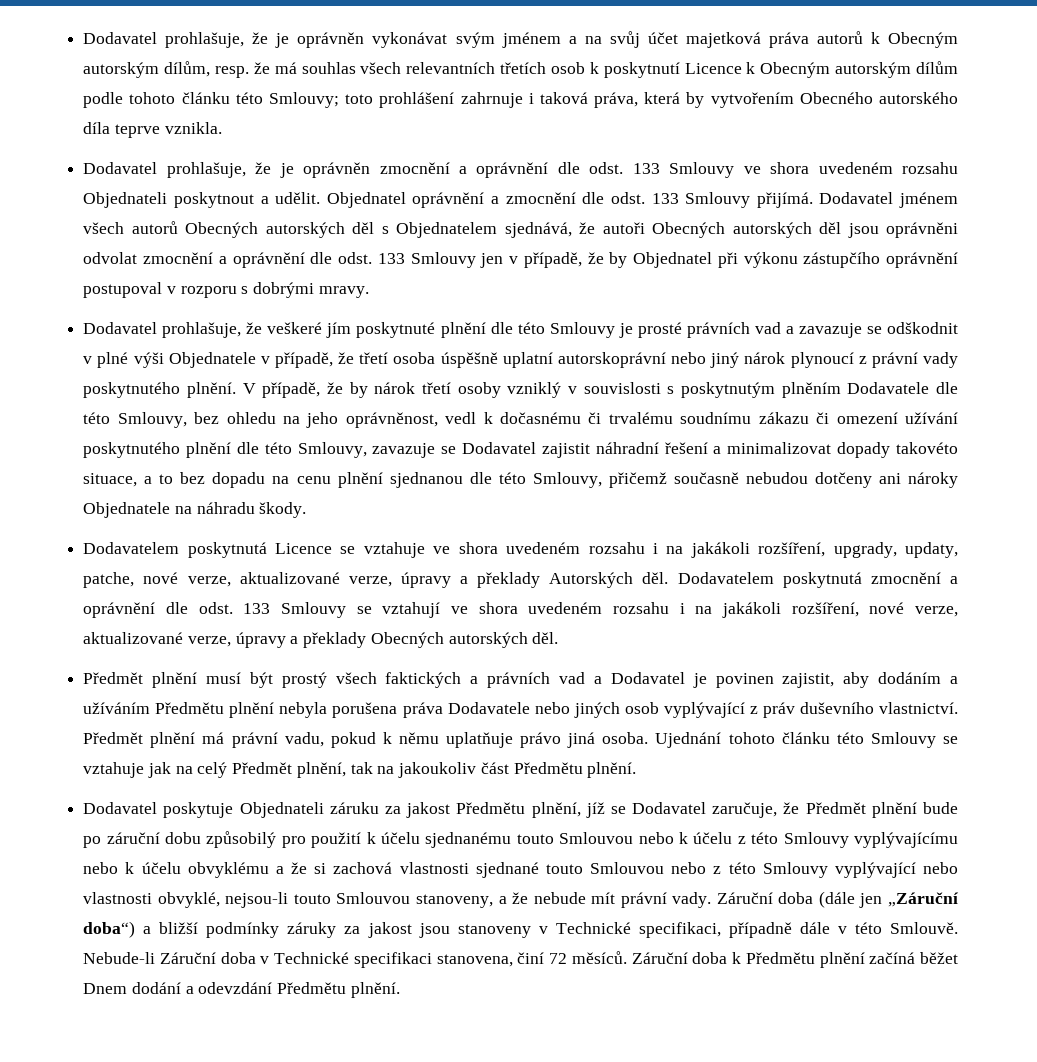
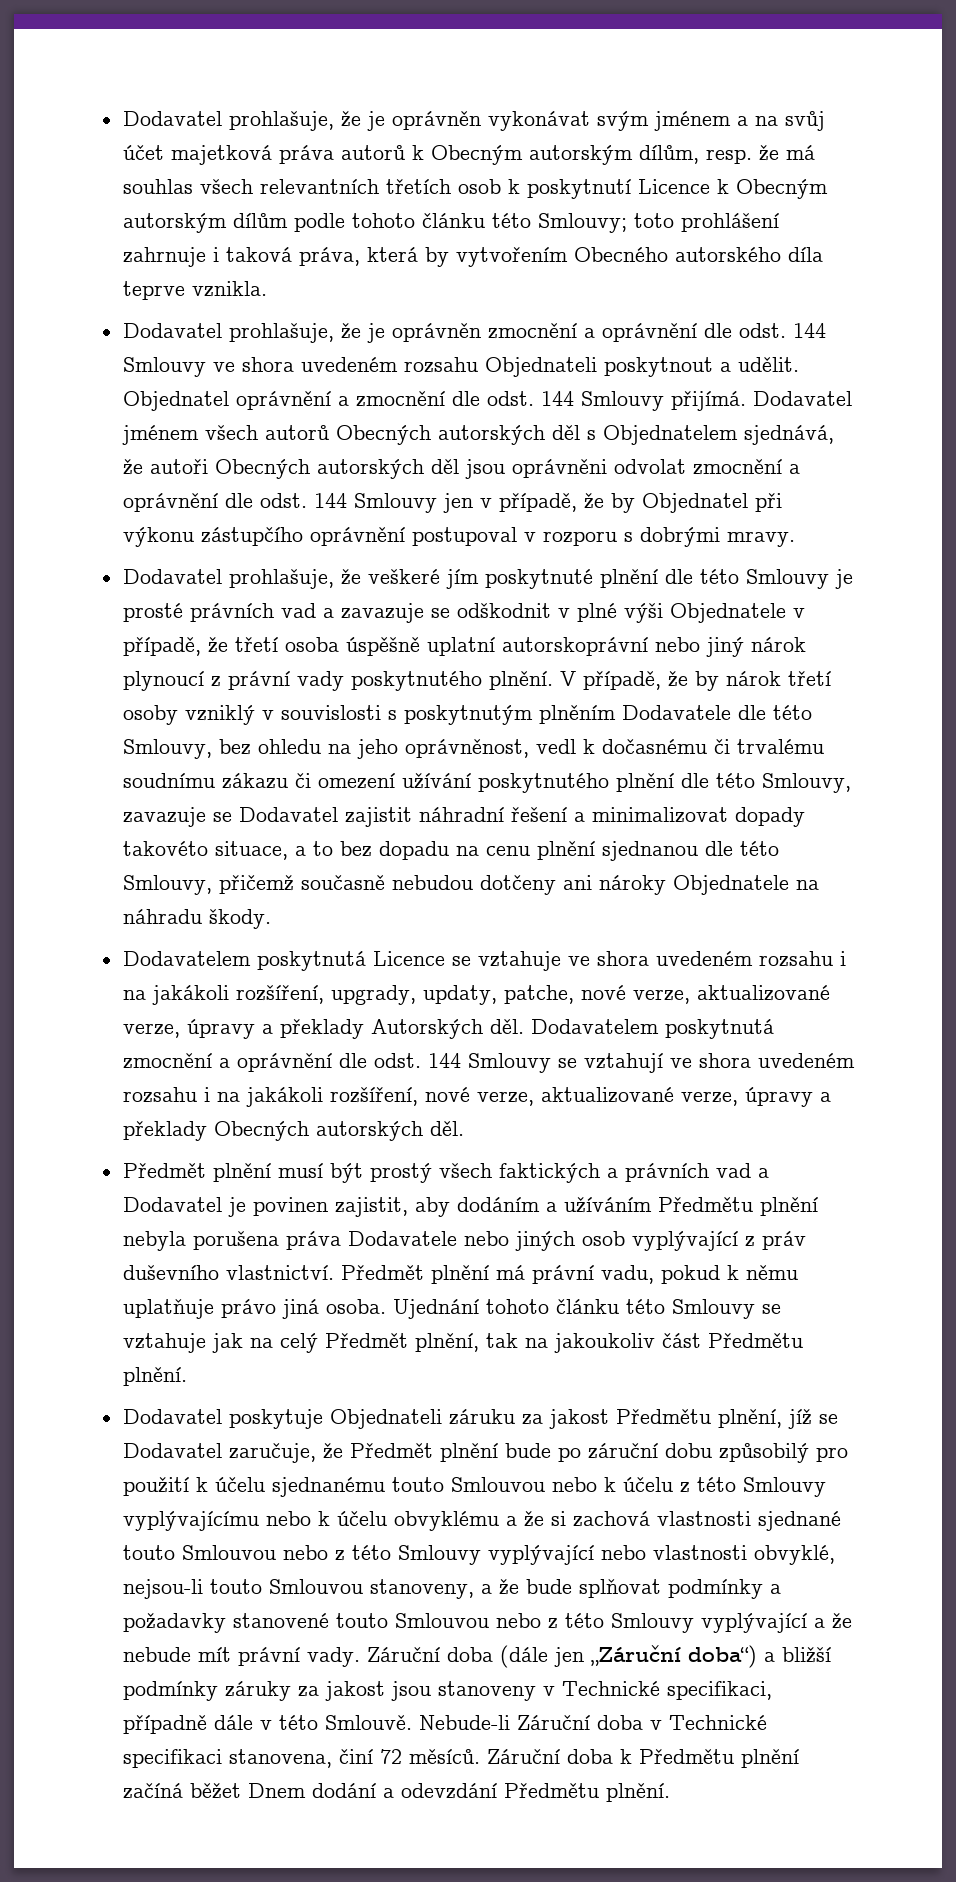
[632,163,660,174] 133 -> [792,323,826,338] 144
[651,193,679,204] 133 -> [540,391,574,406] 144
[377,253,405,264] 133 -> [313,493,347,508] 144
[243,603,271,614] 133 -> [427,1053,461,1068] 144
(529, 898) none -> [525,1579,781,1599] [122,1613,852,1633] bude splňovat podmínky a požadavky stanovené touto Smlouvou nebo z této Smlouvy vyplývající a že

